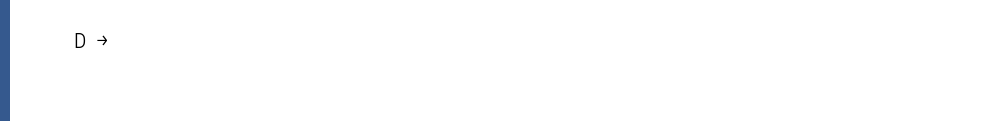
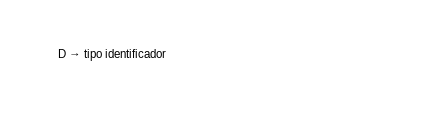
(107, 41) none -> [84,49,167,61] tipo identificador

